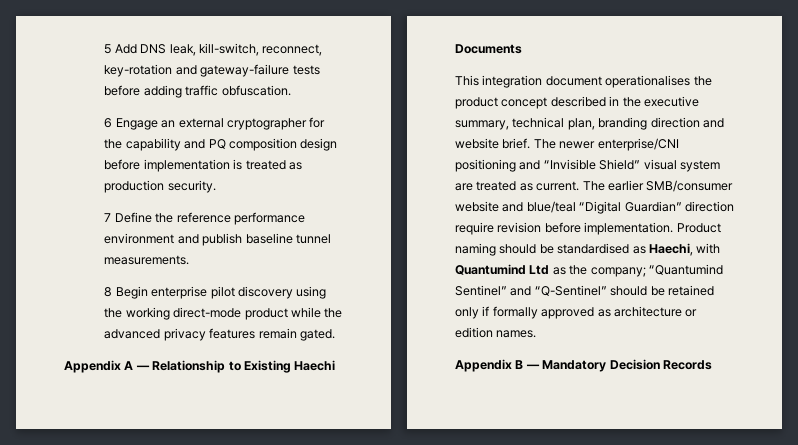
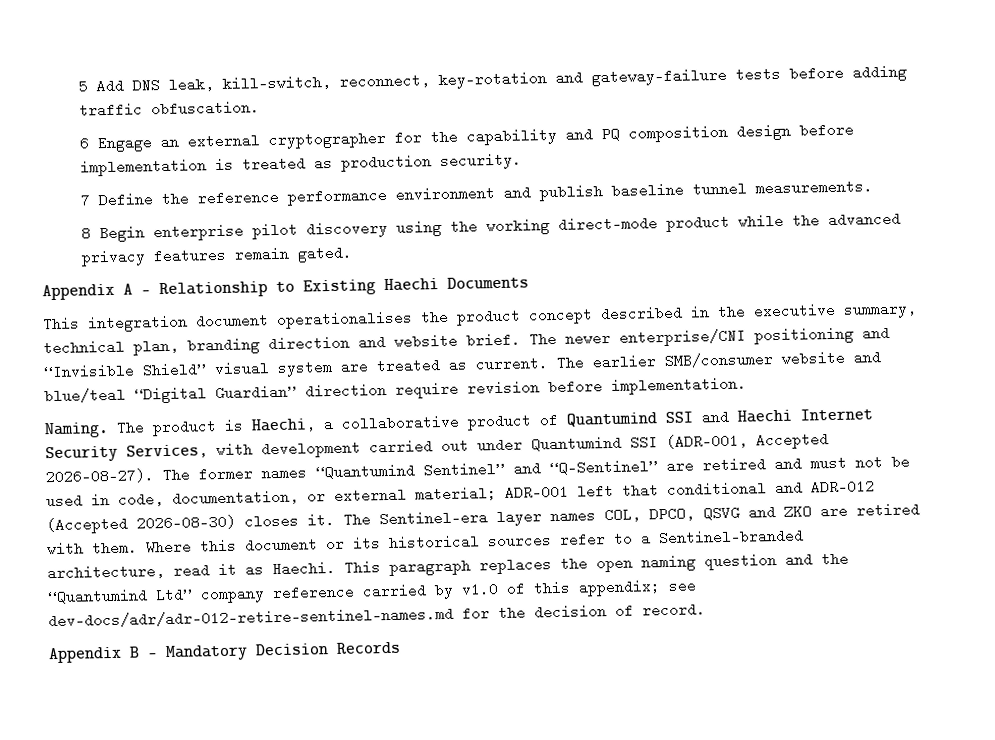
[676,223,721,233] [455,243,721,256] [455,264,723,277] [455,285,714,296] [455,306,698,319] [455,327,537,338] Product naming should be standardised as Haechi, with Quantumind Ltd as the company; “Quantumind Sentinel” and “Q-Sentinel” should be retained only if formally approved as architecture or edition names. -> [44,408,873,439] [45,432,829,463] [45,454,910,485] [46,479,875,509] [46,502,920,535] [47,528,804,556] [47,551,849,581] [47,578,697,605] [48,602,706,629] // Naming. The product is Haechi, a collaborative product of Quantumind SSI and Haechi Internet Security Services, with development carried out under Quantumind SSI (ADR-001, Accepted 2026-08-27). The former names “Quantumind Sentinel” and “Q-Sentinel” are retired and must not be used in code, documentation, or external material; ADR-001 left that conditional and ADR-012 (Accepted 2026-08-30) closes it. The Sentinel-era layer names COL, DPCO, QSVG and ZKO are retired with them. Where this document or its historical sources refer to a Sentinel-branded architecture, read it as Haechi. This paragraph replaces the open naming question and the “Quantumind Ltd” company reference carried by v1.0 of this appendix; see dev-docs/adr/adr-012-retire-sentinel-names.md for the decision of record.

